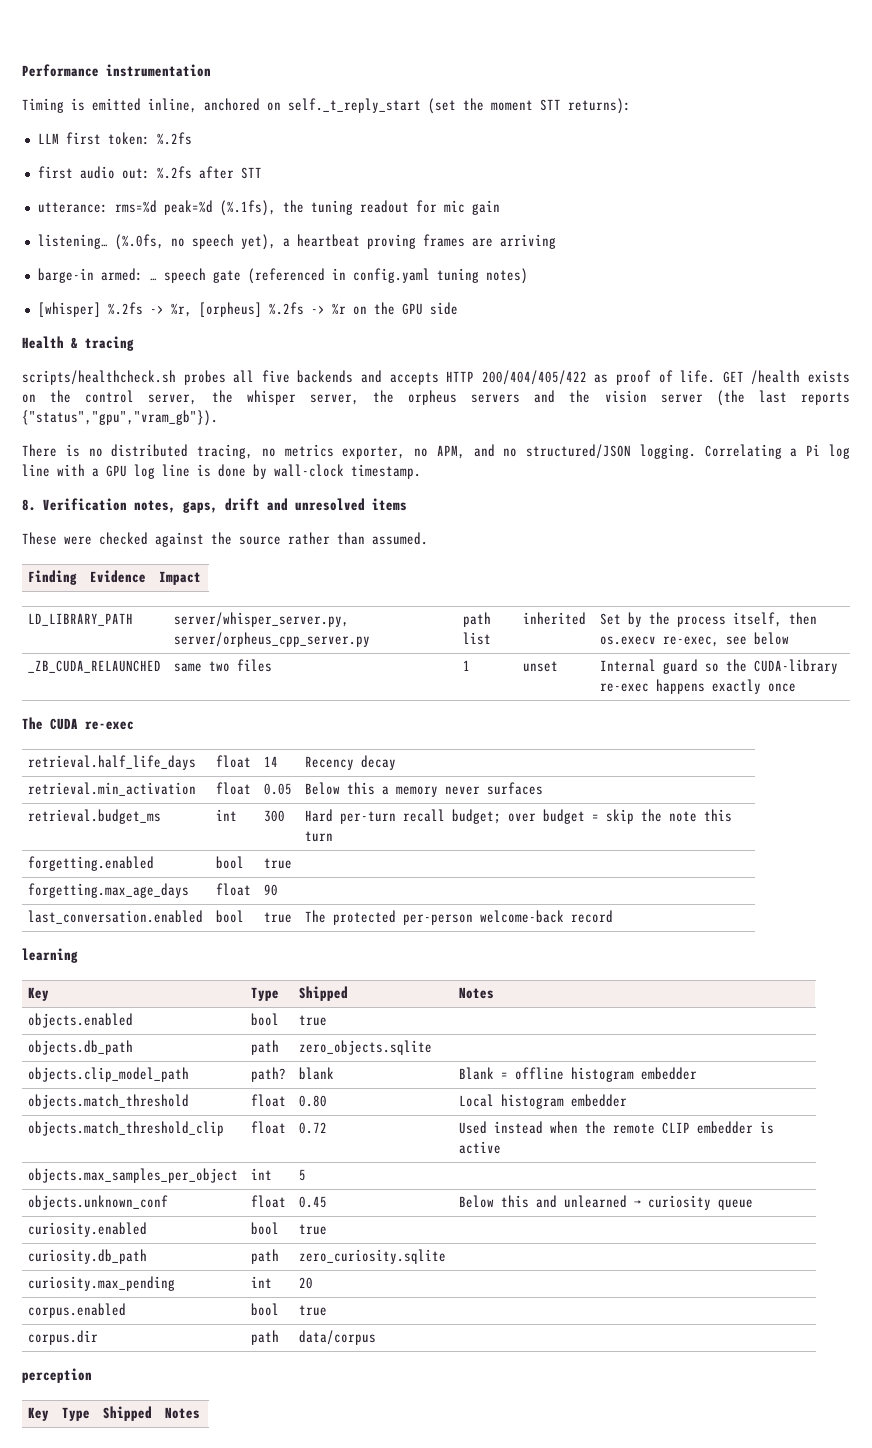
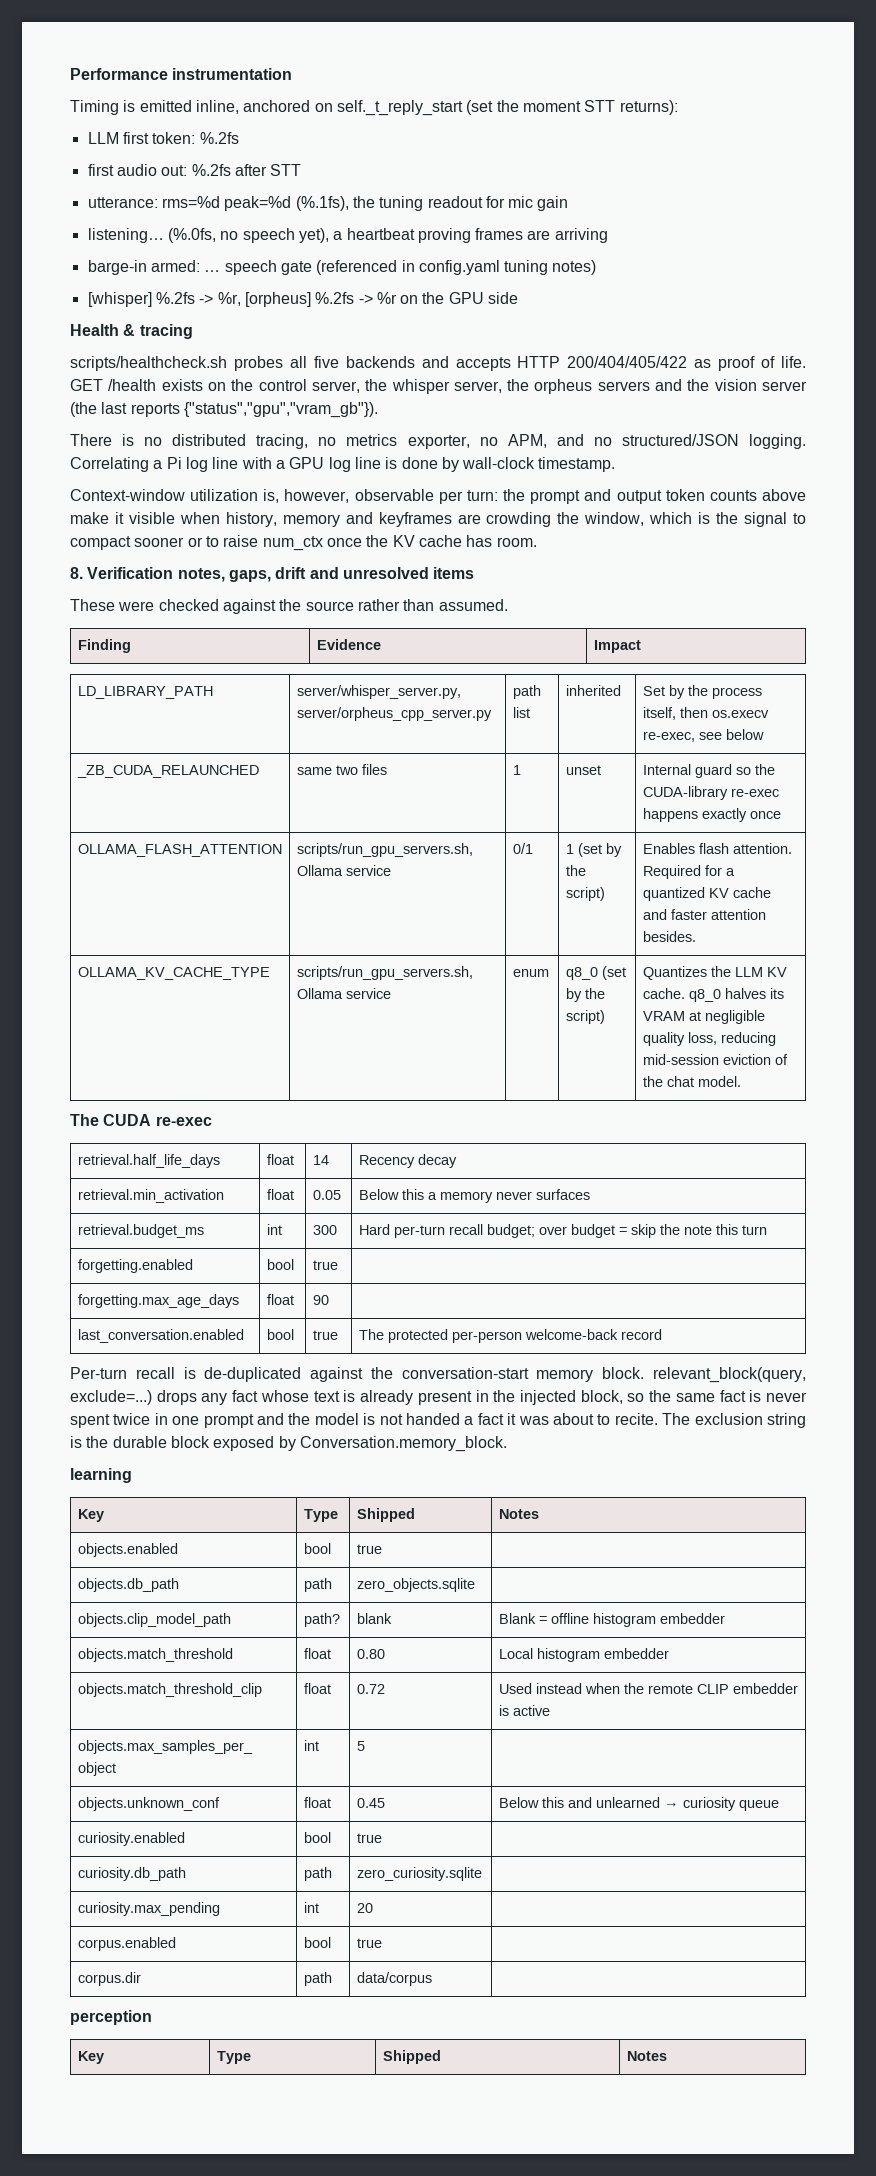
(421, 471) none -> [70,489,806,504] [70,512,806,527] [70,535,537,551] // Context-window utilization is, however, observable per turn: the prompt and output token counts above make it visible when history, memory and keyframes are crowding the window, which is the signal to compact sooner or to raise num_ctx once the KV cache has room.
(797, 687) none -> [77,844,282,857] [296,843,473,857] [296,865,391,876] [512,843,533,854] [565,843,622,857] [565,865,586,876] [565,887,605,901] [642,843,792,854] [642,865,735,879] [642,887,771,901] [642,909,766,920] [642,931,696,942] [77,967,270,980] [296,966,473,980] [296,988,391,999] [512,969,549,977] [565,966,626,980] [565,988,605,1002] [565,1010,605,1024] [642,966,787,980] [642,988,784,1002] [642,1010,765,1024] [642,1032,776,1046] [642,1054,788,1065] [642,1076,741,1087] // OLLAMA_FLASH_ATTENTION | scripts/run_gpu_servers.sh, Ollama service | 0/1 | 1 (set by the script) | Enables flash attention. Required for a quantized KV cache and faster attention besides. // OLLAMA_KV_CACHE_TYPE | scripts/run_gpu_servers.sh, Ollama service | enum | q8_0 (set by the script) | Quantizes the LLM KV cache. q8_0 halves its VRAM at negligible quality loss, reducing mid-session eviction of the chat model.
(614, 916) none -> [70,1367,806,1383] [70,1390,807,1405] [70,1413,806,1428] [70,1436,507,1452] // Per-turn recall is de-duplicated against the conversation-start memory block. relevant_block(query, exclude=...) drops any fact whose text is already present in the injected block, so the same fact is never spent twice in one prompt and the model is not handed a fact it was about to recite. The exclusion string is the durable block exposed by Conversation.memory_block.

